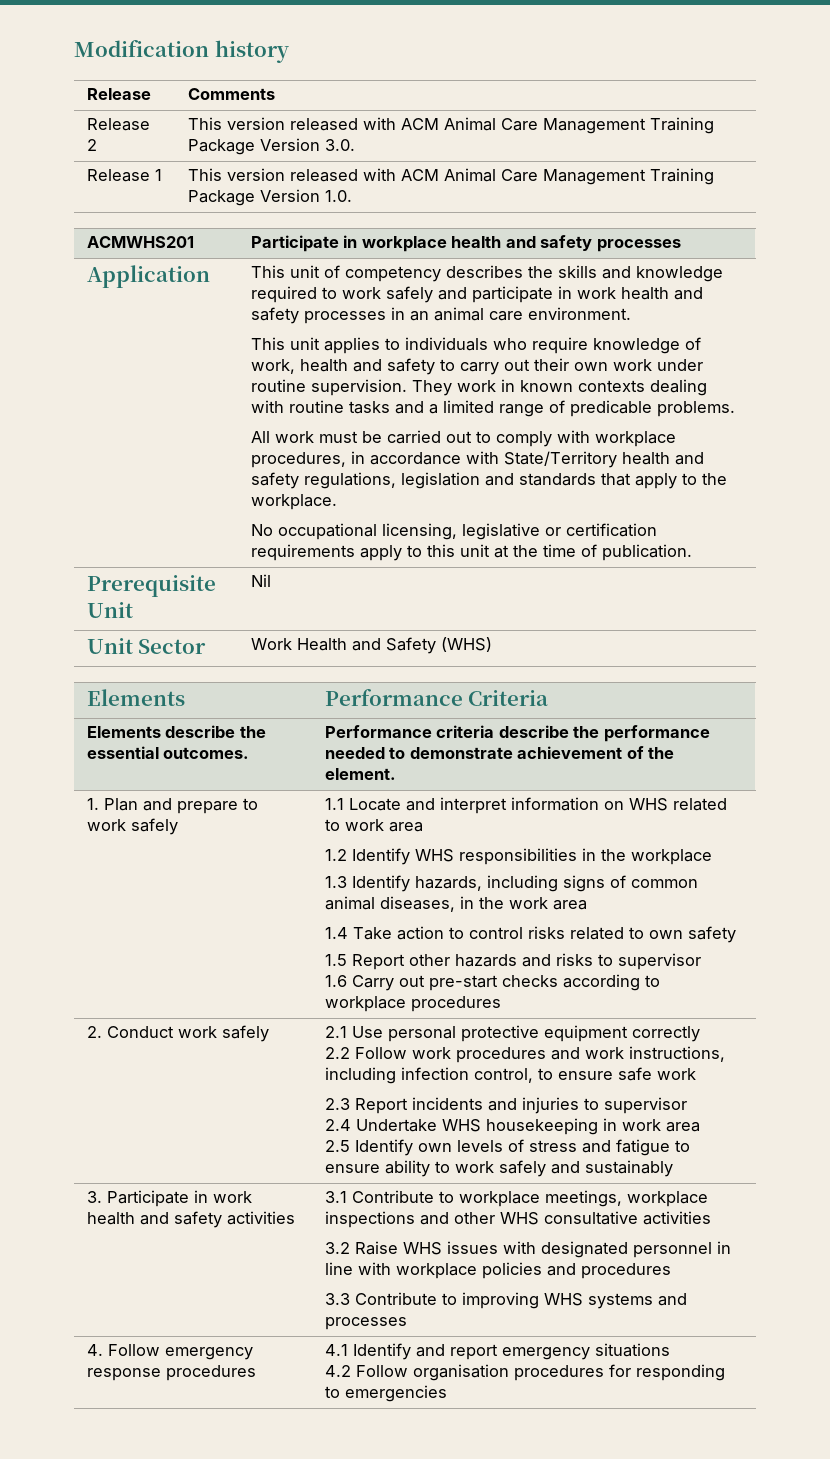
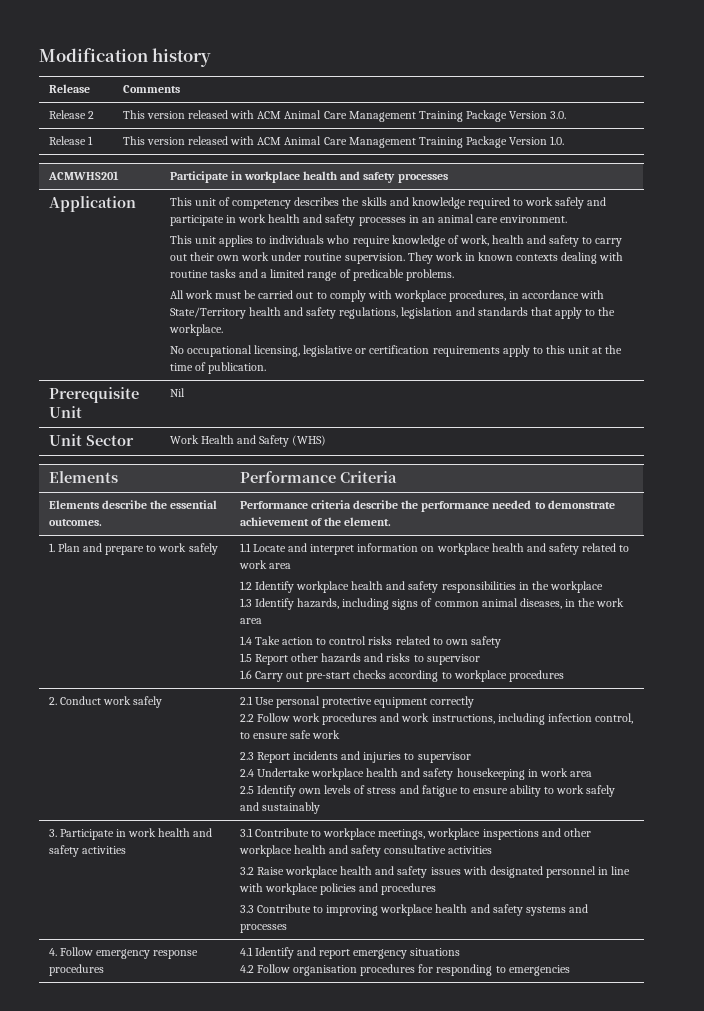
[628,798,668,811] WHS -> [436,543,579,555] workplace health and safety
[414,849,454,862] WHS -> [296,581,439,593] workplace health and safety
[441,1119,481,1132] WHS -> [311,768,454,780] workplace health and safety
[499,1212,539,1225] WHS -> [238,845,382,857] workplace health and safety
[402,1242,442,1255] WHS -> [285,866,428,878] workplace health and safety
[543,1293,583,1306] WHS -> [380,904,523,916] workplace health and safety

